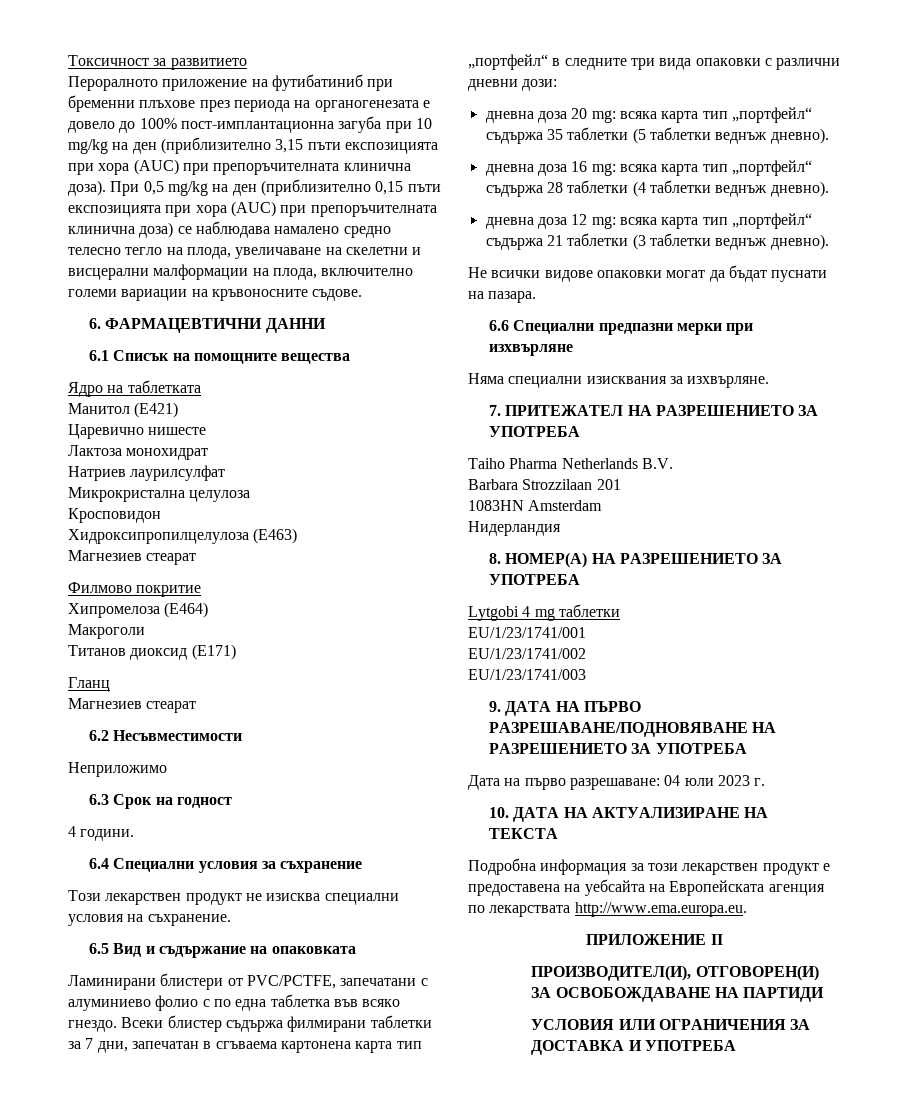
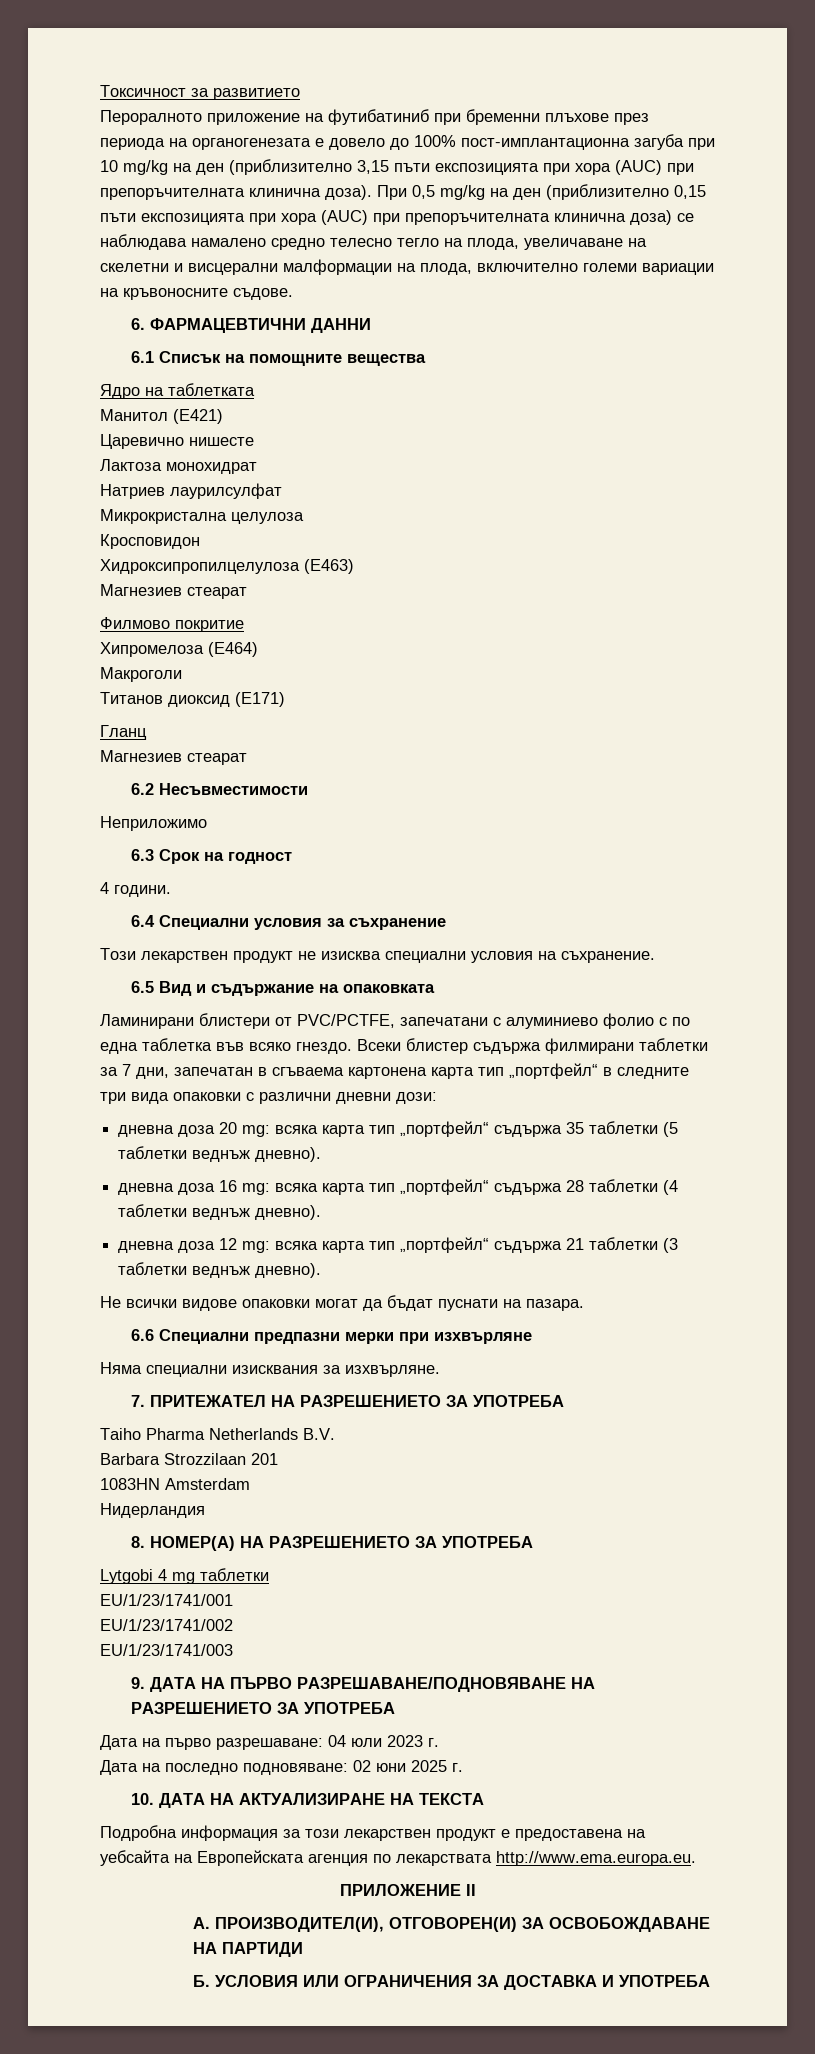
(766, 782) none -> [100,1760,463,1775] // Дата на последно подновяване: 02 юни 2025 г.
(723, 939) none -> [193,1917,211,1929] A.
(825, 994) none -> [193,1975,211,1987] Б.

